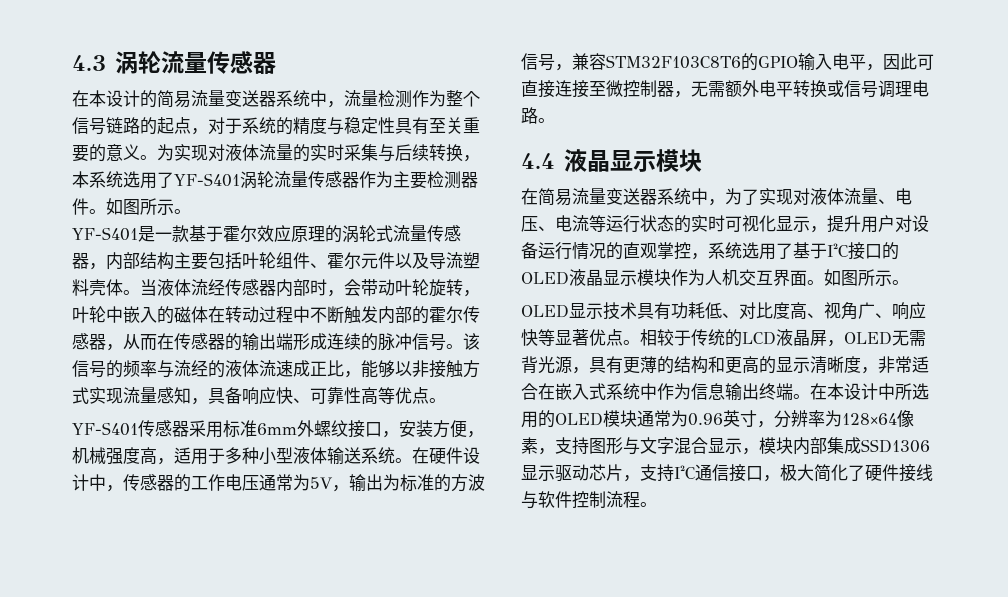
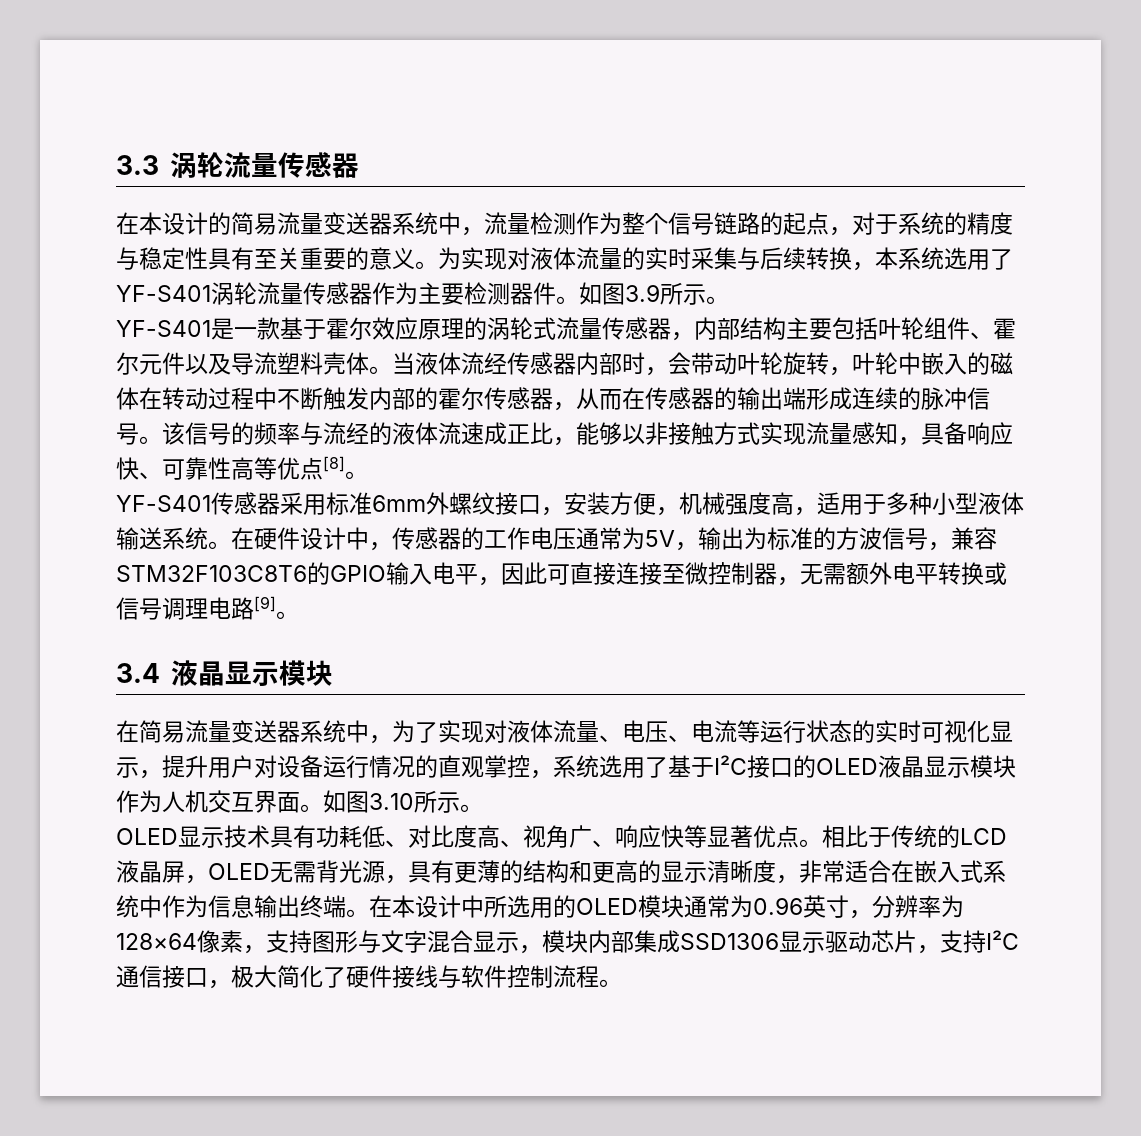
[72,55,106,71] 4.3 -> [116,155,159,175] 3.3
(140, 207) none -> [625,284,660,302] 3.9
(429, 395) none -> [323,456,345,472] [8]
[538,118,555,123] [521,153,555,169] 。 // 4.4 -> [254,596,299,619] [116,663,160,683] [9]。 // 3.4
(858, 278) none -> [369,793,414,810] 3.10
[657,329,674,346] 较 -> [845,825,868,847] 比

